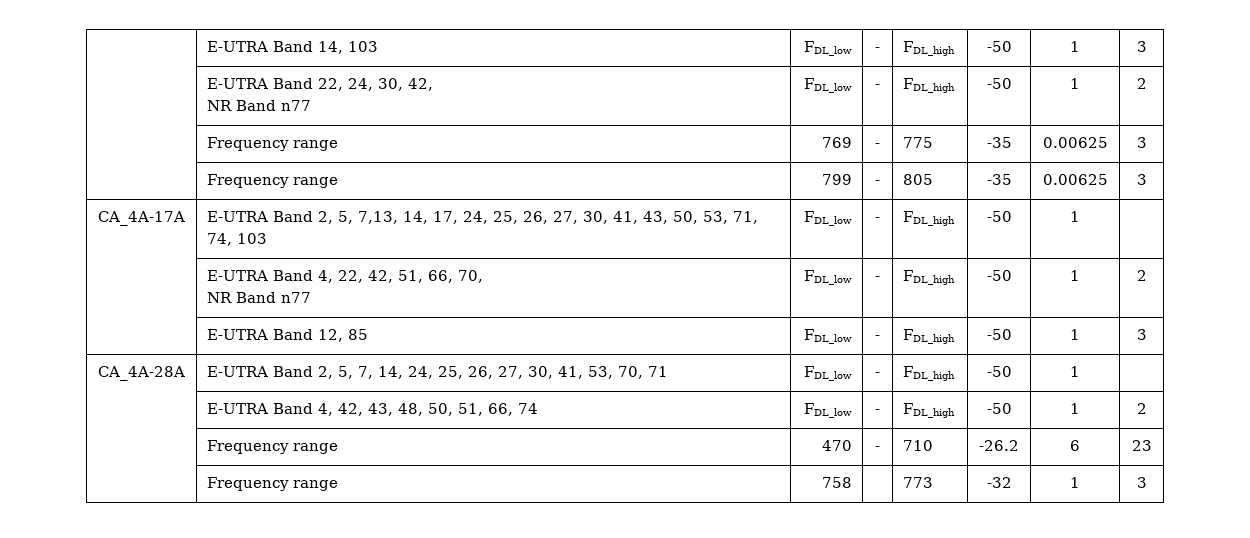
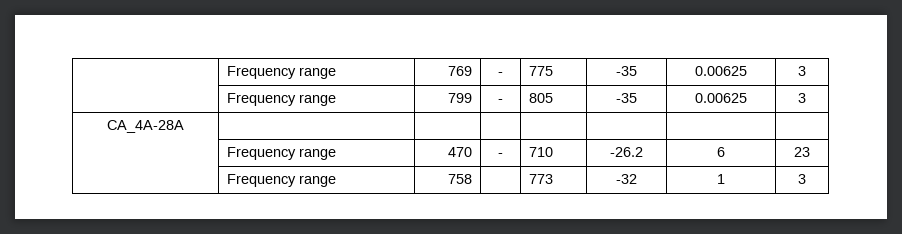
[207,41,379,54] [803,41,852,56] [875,47,880,52] [903,41,956,56] [986,41,1012,52] [1070,41,1080,52] [1136,41,1147,52] [207,78,434,91] [207,100,312,111] [803,78,852,93] [875,84,880,89] [903,78,956,93] [986,78,1012,89] [1070,78,1080,89] [1136,78,1147,89] | E-UTRA Band 14, 103 | FDL_low | - | FDL_high | -50 | 1 | 3 // | E-UTRA Band 22, 24, 30, 42, // NR Band n77 | FDL_low | - | FDL_high | -50 | 1 | 2 // -> (227, 72) none
[98,211,185,226] [207,211,759,224] [207,233,268,246] [803,211,852,226] [875,217,880,222] [903,211,956,226] [986,211,1012,222] [1070,211,1080,222] [207,270,484,283] [207,292,312,303] [803,270,852,285] [875,276,880,281] [903,270,956,285] [986,270,1012,281] [1070,270,1080,281] [1136,270,1147,281] [207,329,369,342] [803,329,852,344] [875,335,880,340] [903,329,956,344] [986,329,1012,340] [1070,329,1080,340] [1136,329,1147,340] [98,366,185,381] [207,366,669,379] [803,366,852,381] [875,372,880,377] [903,366,956,381] [986,366,1012,377] [1070,366,1080,377] [207,403,539,416] [803,403,852,418] [875,409,880,414] [903,403,956,418] [986,403,1012,414] [1070,403,1080,414] [1136,403,1147,414] CA_4A-17A | E-UTRA Band 2, 5, 7,13, 14, 17, 24, 25, 26, 27, 30, 41, 43, 50, 53, 71, 74, 103 | FDL_low | - | FDL_high | -50 | 1 | // | E-UTRA Band 4, 22, 42, 51, 66, 70, // NR Band n77 | FDL_low | - | FDL_high | -50 | 1 | 2 // | E-UTRA Band 12, 85 | FDL_low | - | FDL_high | -50 | 1 | 3 // CA_4A-28A | E-UTRA Band 2, 5, 7, 14, 24, 25, 26, 27, 30, 41, 53, 70, 71 | FDL_low | - | FDL_high | -50 | 1 | // | E-UTRA Band 4, 42, 43, 48, 50, 51, 66, 74 | FDL_low | - | FDL_high | -50 | 1 | 2 -> [107,120,184,133] CA_4A-28A | | | | | | |

